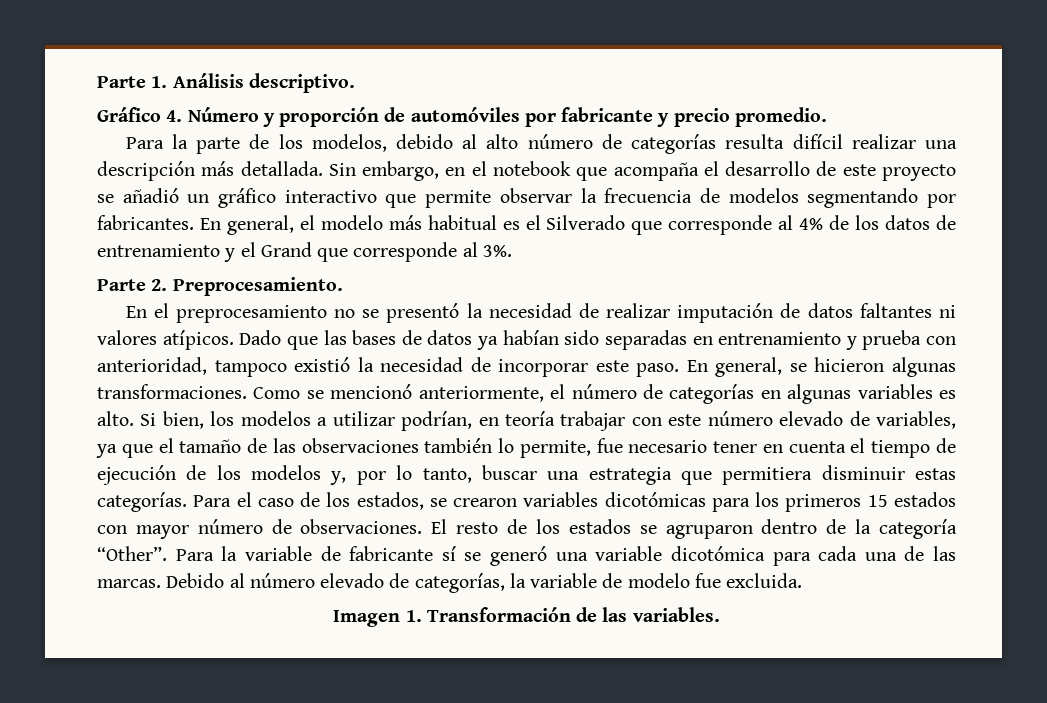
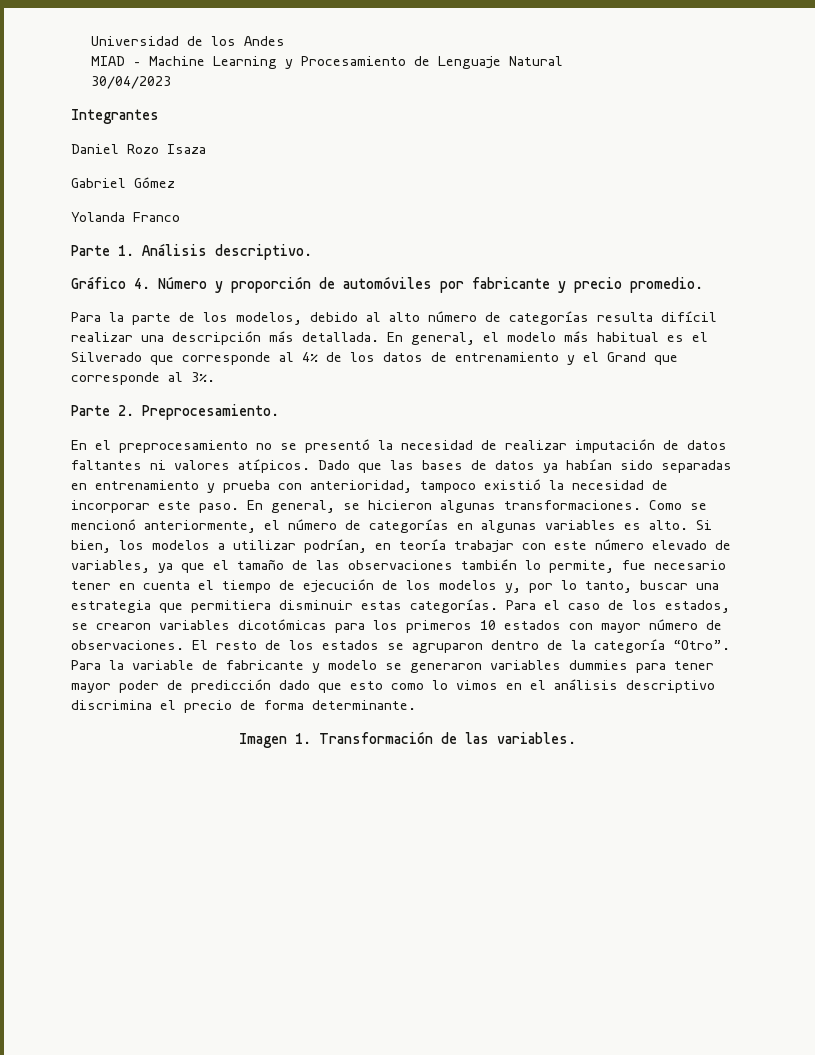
(97, 82) none -> [90,36,285,46] [90,56,563,69] [90,76,171,89] [71,109,159,124] [71,144,206,154] [71,177,175,188] [71,212,180,222] Universidad de los Andes // MIAD – Machine Learning y Procesamiento de Lenguaje Natural // 30/04/2023 // Integrantes // Daniel Rozo Isaza // Gabriel Gómez // Yolanda Franco //
[328,161,957,181] [97,188,957,208] [97,215,194,230] Sin embargo, en el notebook que acompaña el desarrollo de este proyecto se añadió un gráfico interactivo que permite observar la frecuencia de modelos segmentando por fabricantes. -> (379, 337) none
[867,495,888,507] 15 -> [480,620,496,630] 10
[97,546,167,561] “Other”. -> [673,640,730,650] “Otro”.
[441,546,956,566] [97,573,803,593] sí se generó una variable dicotómica para cada una de las marcas. Debido al número elevado de categorías, la variable de modelo fue excluida. -> [312,660,714,673] [71,679,715,693] [71,700,416,713] y modelo se generaron variables dummies para tener mayor poder de predicción dado que esto como lo vimos en el análisis descriptivo discrimina el precio de forma determinante.

